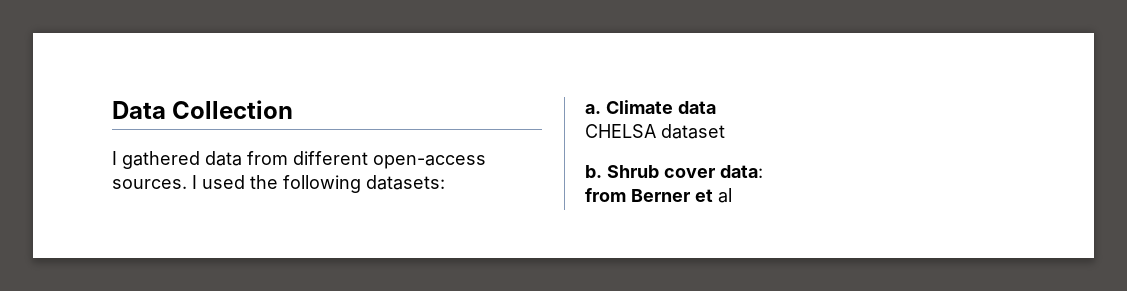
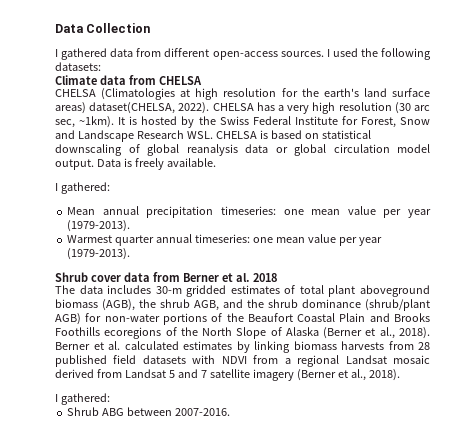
[585,104,601,114] a. -> (101, 66) none
[585,124,725,139] [585,165,602,178] // CHELSA dataset // b. -> [128,75,202,85] [55,88,430,100] [55,102,430,114] [55,116,430,128] [55,130,371,142] [55,144,430,156] [55,158,216,170] [55,182,110,194] [67,206,432,218] [67,220,131,232] [67,234,382,246] [67,248,131,260] from CHELSA // CHELSA (Climatologies at high resolution for the earth's land surface areas) dataset(CHELSA, 2022). CHELSA has a very high resolution (30 arc sec, ~1km). It is hosted by the Swiss Federal Institute for Forest, Snow and Landscape Research WSL. CHELSA is based on statistical downscaling of global reanalysis data or global circulation model output. Data is freely available. // I gathered: // Mean annual precipitation timeseries: one mean value per year (1979-2013). // Warmest quarter annual timeseries: one mean value per year (1979-2013). //
[720,165,763,178] data: // -> [123,272,150,282] data
[718,188,732,203] al -> [235,273,277,282] [55,285,430,297] [55,299,430,311] [55,313,431,325] [55,327,430,339] [55,341,430,353] [55,355,431,367] [55,369,400,381] [55,393,110,405] [67,407,231,416] al. 2018 // The data includes 30-m gridded estimates of total plant aboveground biomass (AGB), the shrub AGB, and the shrub dominance (shrub/plant AGB) for non-water portions of the Beaufort Coastal Plain and Brooks Foothills ecoregions of the North Slope of Alaska (Berner et al., 2018). Berner et al. calculated estimates by linking biomass harvests from 28 published field datasets with NDVI from a regional Landsat mosaic derived from Landsat 5 and 7 satellite imagery (Berner et al., 2018). // I gathered: // Shrub ABG between 2007-2016.

